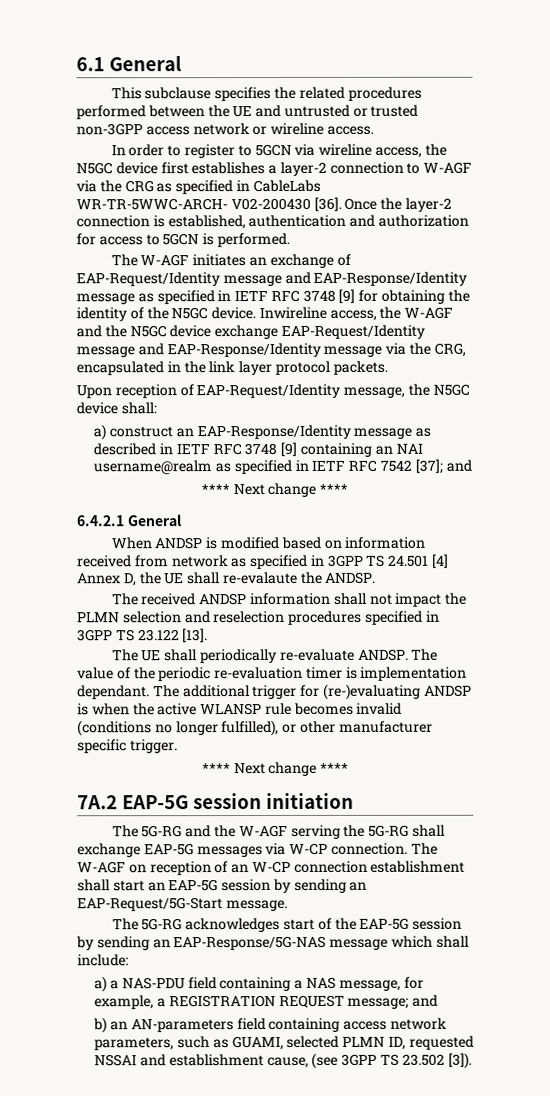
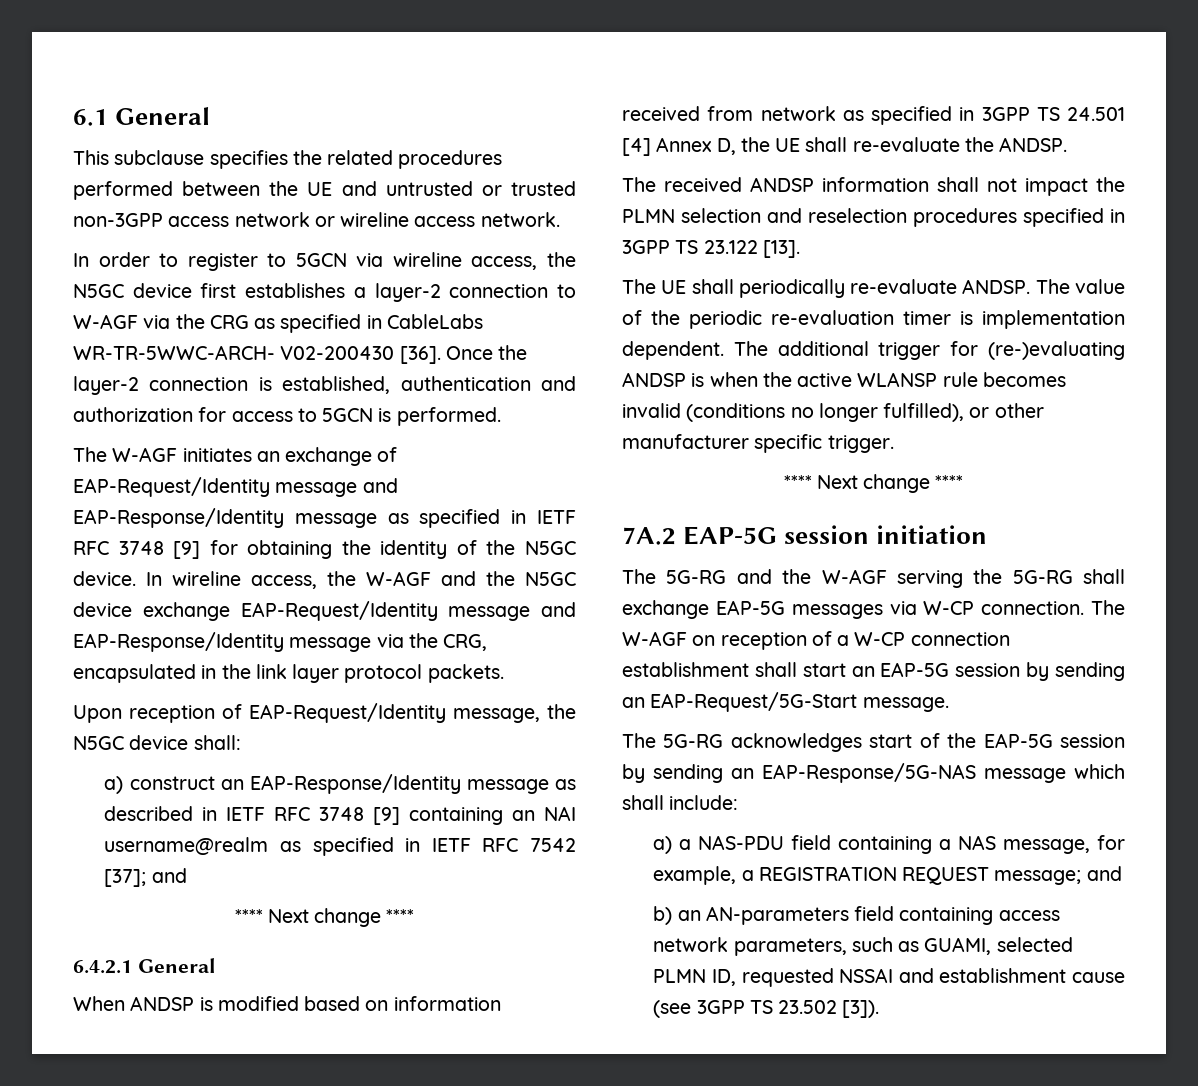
[326,125,374,135] access. -> [414,212,560,227] access network.
[258,306,327,320] Inwireline -> [146,571,241,586] In wireline
[222,571,298,585] re-evalaute -> [852,137,960,152] re-evaluate
[77,685,150,700] dependant. -> [622,341,724,360] dependent.
[231,864,250,874] an -> [837,635,850,646] a
[266,1056,309,1069] cause, -> [1072,972,1125,983] cause

